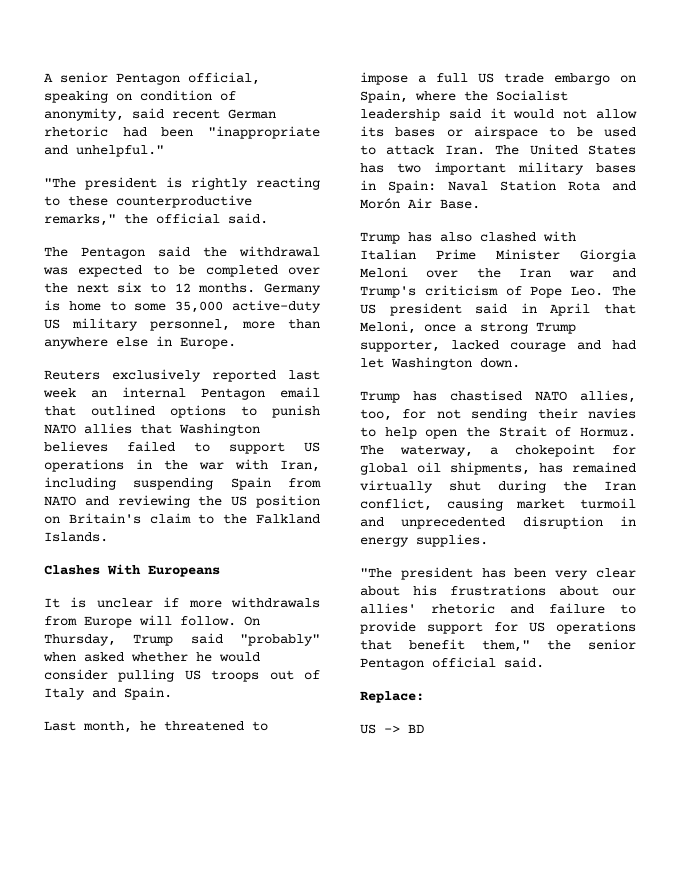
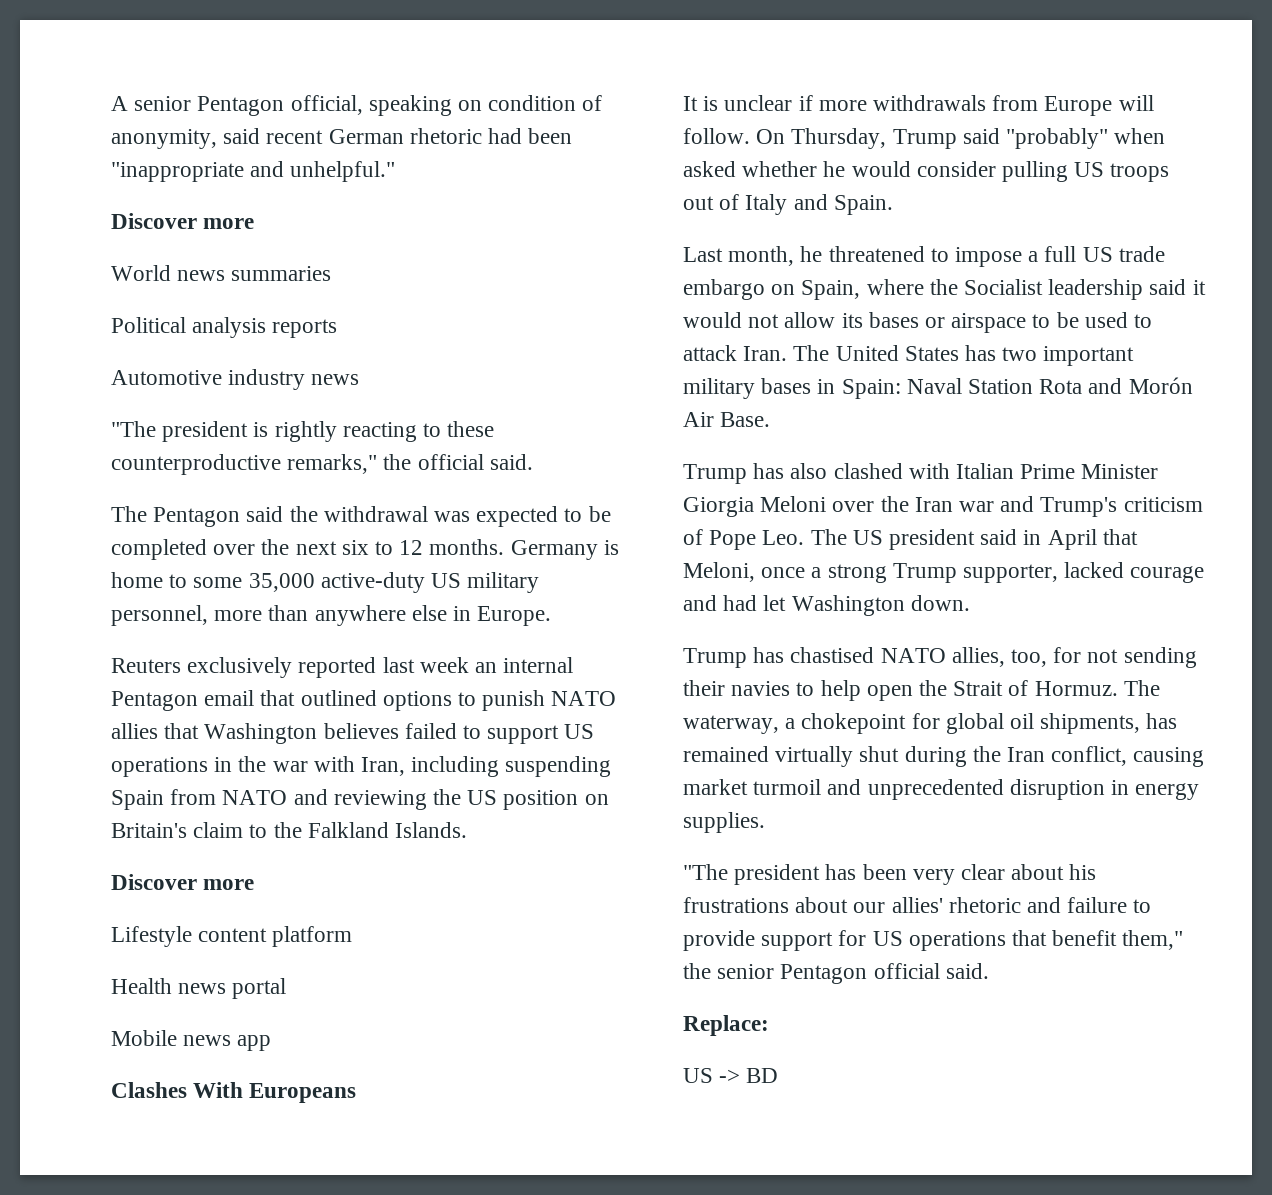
(164, 151) none -> [111,213,255,229] [111,265,332,281] [111,317,338,338] [111,369,360,390] // Discover more // World news summaries // Political analysis reports // Automotive industry news
(108, 537) none -> [111,874,255,890] [111,926,353,947] [111,978,287,999] [111,1030,272,1051] // Discover more // Lifestyle content platform // Health news portal // Mobile news app

